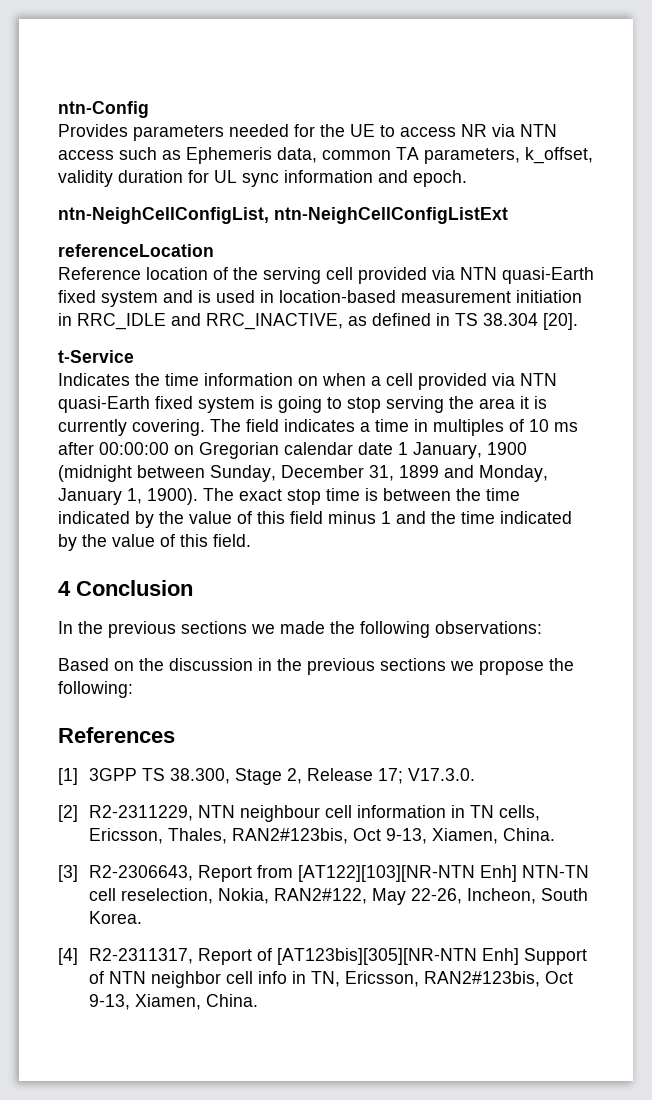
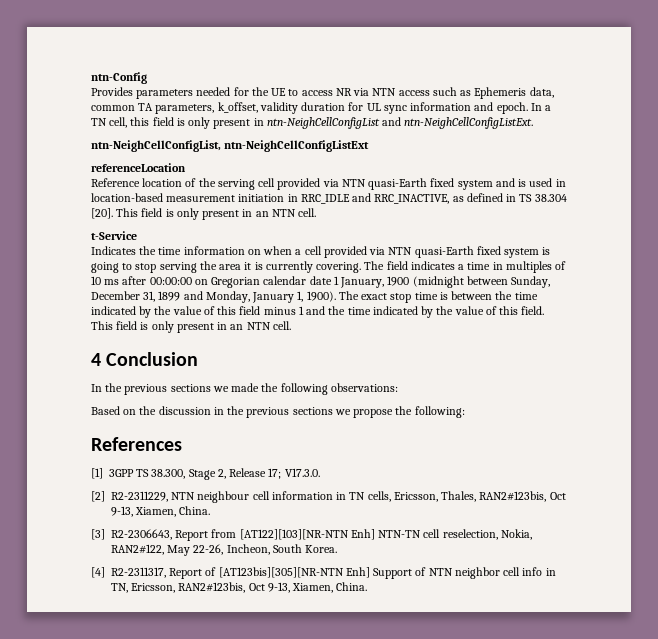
(467, 178) none -> [530,103,552,111] [91,117,534,129] In a TN cell, this field is only present in ntn-NeighCellConfigList and ntn-NeighCellConfigListExt.
(578, 321) none -> [116,208,317,220] This field is only present in an NTN cell.
(251, 540) none -> [91,321,291,333] This field is only present in an NTN cell.

